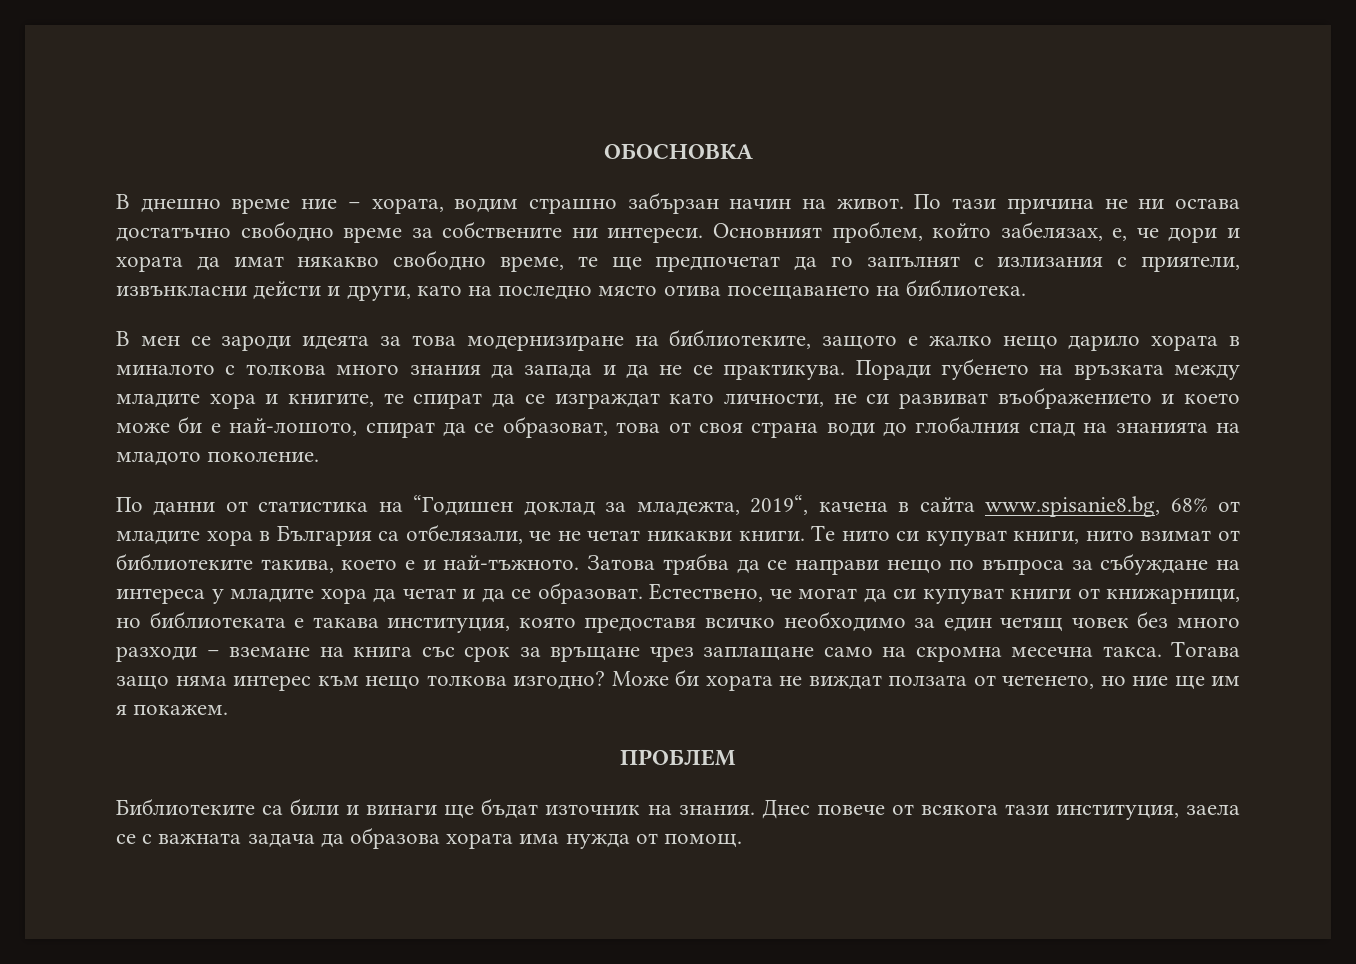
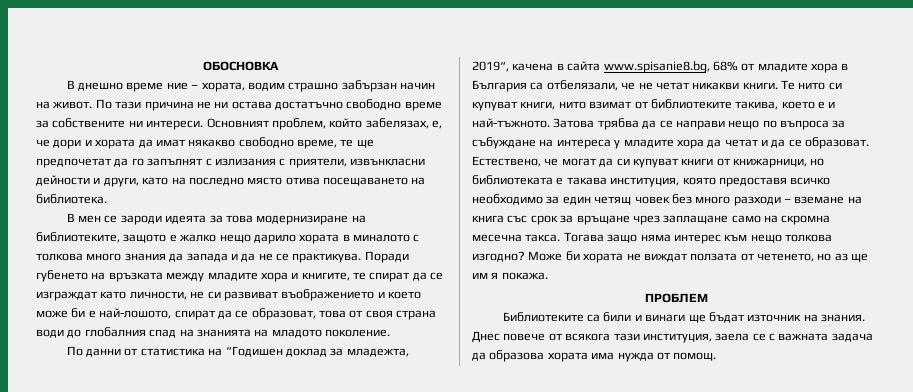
[253,281,322,300] дейсти -> [36,175,90,186] дейности
[1132,676,1168,686] ние -> [834,253,848,261] аз
[133,705,229,715] покажем. -> [501,272,548,280] покажа.

